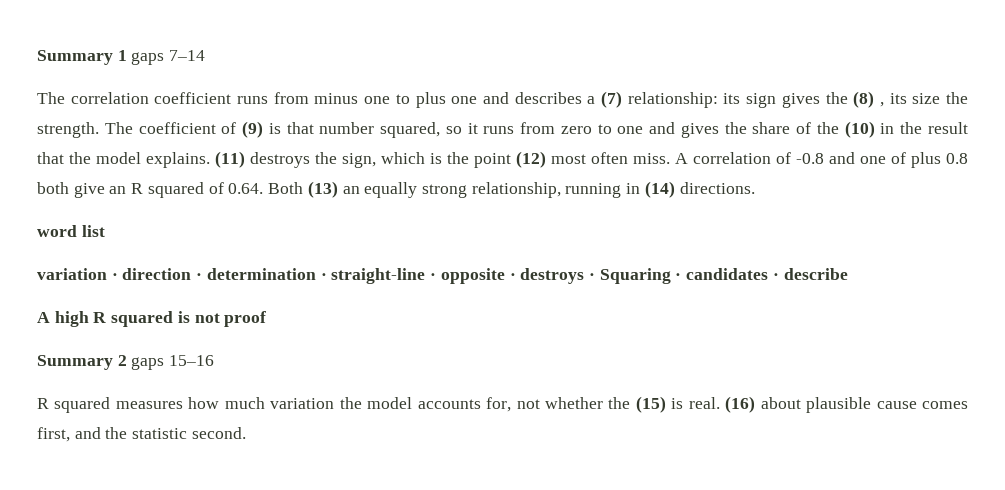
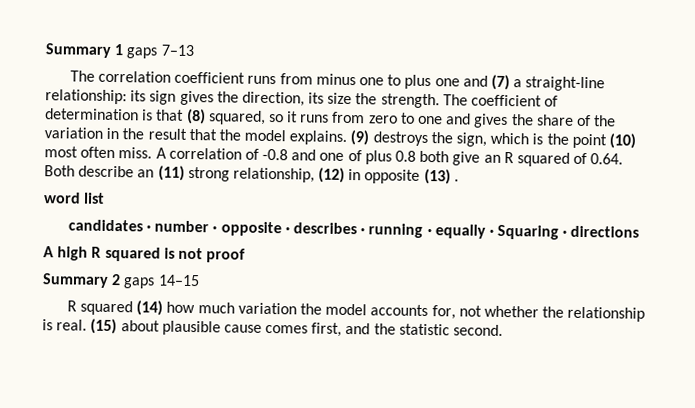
[169,50,206,61] 7–14 -> [160,44,195,57] 7–13
[514,91,623,108] describes a (7) -> [490,74,606,92] (7) a straight-line
[853,91,884,108] (8) , -> [241,91,305,107] direction,
[242,121,264,138] (9) -> [45,108,139,121] determination
[319,122,375,134] number -> [186,108,206,125] (8)
[844,121,875,138] (10) -> [44,127,103,139] variation
[215,151,245,168] (11) -> [350,130,370,146] (9)
[516,151,546,168] (12) -> [608,133,636,149] (10)
[307,181,755,198] [37,225,105,237] [37,268,848,284] (13) an equally strong relationship, running in (14) directions. // word list // variation · direction · determination · straight-line · opposite · destroys · Squaring · candidates · describe -> [78,165,459,185] [43,192,106,204] [67,219,640,240] describe an (11) strong relationship, (12) in opposite (13) . // word list // candidates · number · opposite · describes · running · equally · Squaring · directions
[169,355,215,366] [37,397,183,413] 15–16 // R squared measures -> [157,274,200,287] [66,300,164,316] 14–15 // R squared (14)
[635,396,666,413] (15) -> [567,306,646,322] relationship
[725,396,756,413] (16) -> [90,318,118,335] (15)

